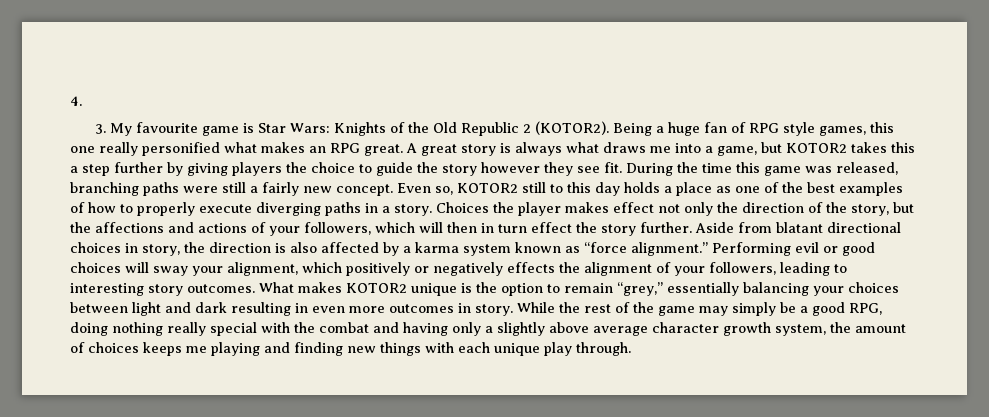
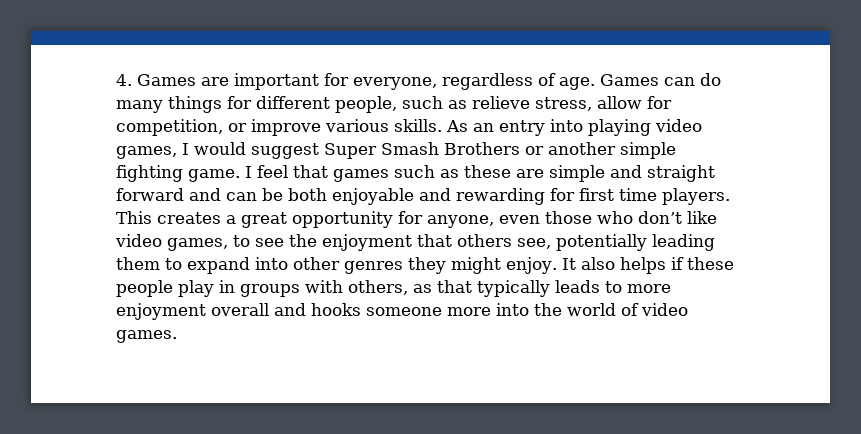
[94,121,894,136] [70,142,915,156] [70,162,898,176] [70,182,903,196] [70,202,914,216] [70,222,901,236] [70,242,875,256] [70,262,847,276] [70,282,899,296] [70,302,882,316] [70,322,906,336] [70,342,631,356] // 3. My favourite game is Star Wars: Knights of the Old Republic 2 (KOTOR2). Being a huge fan of RPG style games, this one really personified what makes an RPG great. A great story is always what draws me into a game, but KOTOR2 takes this a step further by giving players the choice to guide the story however they see fit. During the time this game was released, branching paths were still a fairly new concept. Even so, KOTOR2 still to this day holds a place as one of the best examples of how to properly execute diverging paths in a story. Choices the player makes effect not only the direction of the story, but the affections and actions of your followers, which will then in turn effect the story further. Aside from blatant directional choices in story, the direction is also affected by a karma system known as “force alignment.” Performing evil or good choices will sway your alignment, which positively or negatively effects the alignment of your followers, leading to interesting story outcomes. What makes KOTOR2 unique is the option to remain “grey,” essentially balancing your choices between light and dark resulting in even more outcomes in story. While the rest of the game may simply be a good RPG, doing nothing really special with the combat and having only a slightly above average character growth system, the amount of choices keeps me playing and finding new things with each unique play through. -> [137,73,721,90] [116,96,672,113] [116,119,702,136] [116,142,676,159] [116,165,715,182] [116,188,730,205] [116,211,717,228] [115,234,715,251] [116,257,734,274] [116,280,671,297] [116,303,688,320] [116,330,177,343] Games are important for everyone, regardless of age. Games can do many things for different people, such as relieve stress, allow for competition, or improve various skills. As an entry into playing video games, I would suggest Super Smash Brothers or another simple fighting game. I feel that games such as these are simple and straight forward and can be both enjoyable and rewarding for first time players. This creates a great opportunity for anyone, even those who don’t like video games, to see the enjoyment that others see, potentially leading them to expand into other genres they might enjoy. It also helps if these people play in groups with others, as that typically leads to more enjoyment overall and hooks someone more into the world of video games.

